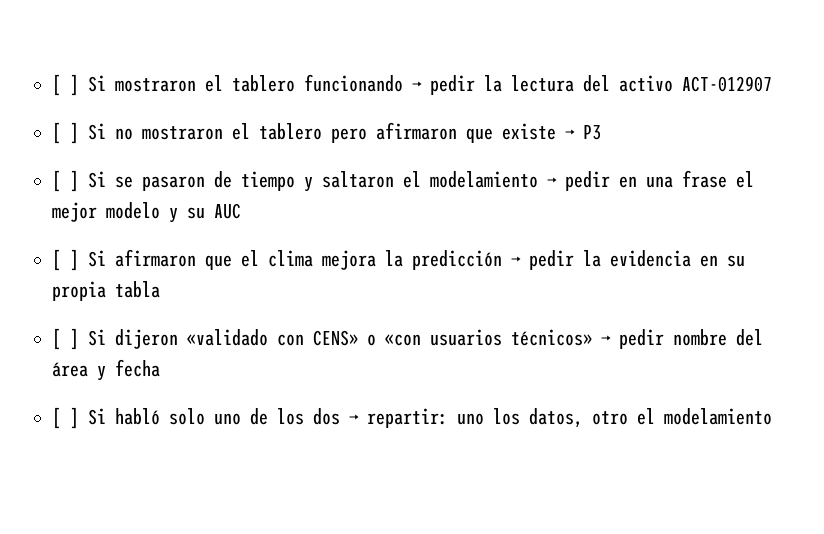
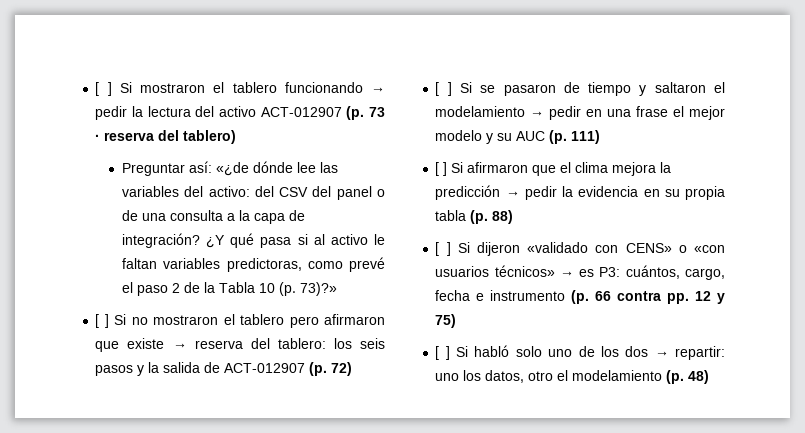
(772, 84) none -> [346,106,385,120] [95,130,237,144] [122,161,339,176] [122,186,385,200] [122,210,306,224] [122,233,386,248] [122,257,385,272] [122,282,338,296] (p. 73 · reserva del tablero) // Preguntar así: «¿de dónde lee las variables del activo: del CSV del panel o de una consulta a la capa de integración? ¿Y qué pasa si al activo le faltan variables predictoras, como prevé el paso 2 de la Tabla 10 (p. 73)?»
[583,125,601,140] P3 -> [194,338,385,349] [95,362,353,376] reserva del tablero: los seis pasos y la salida de ACT-012907 (p. 72)
(241, 211) none -> [549,130,601,144] (p. 111)
(160, 289) none -> [470,210,514,224] (p. 88)
[619,329,763,349] [52,359,160,381] pedir nombre del área y fecha -> [579,265,725,280] [435,290,725,304] [435,314,457,328] es P3: cuántos, cargo, fecha e instrumento (p. 66 contra pp. 12 y 75)
(772, 416) none -> [666,370,710,384] (p. 48)

